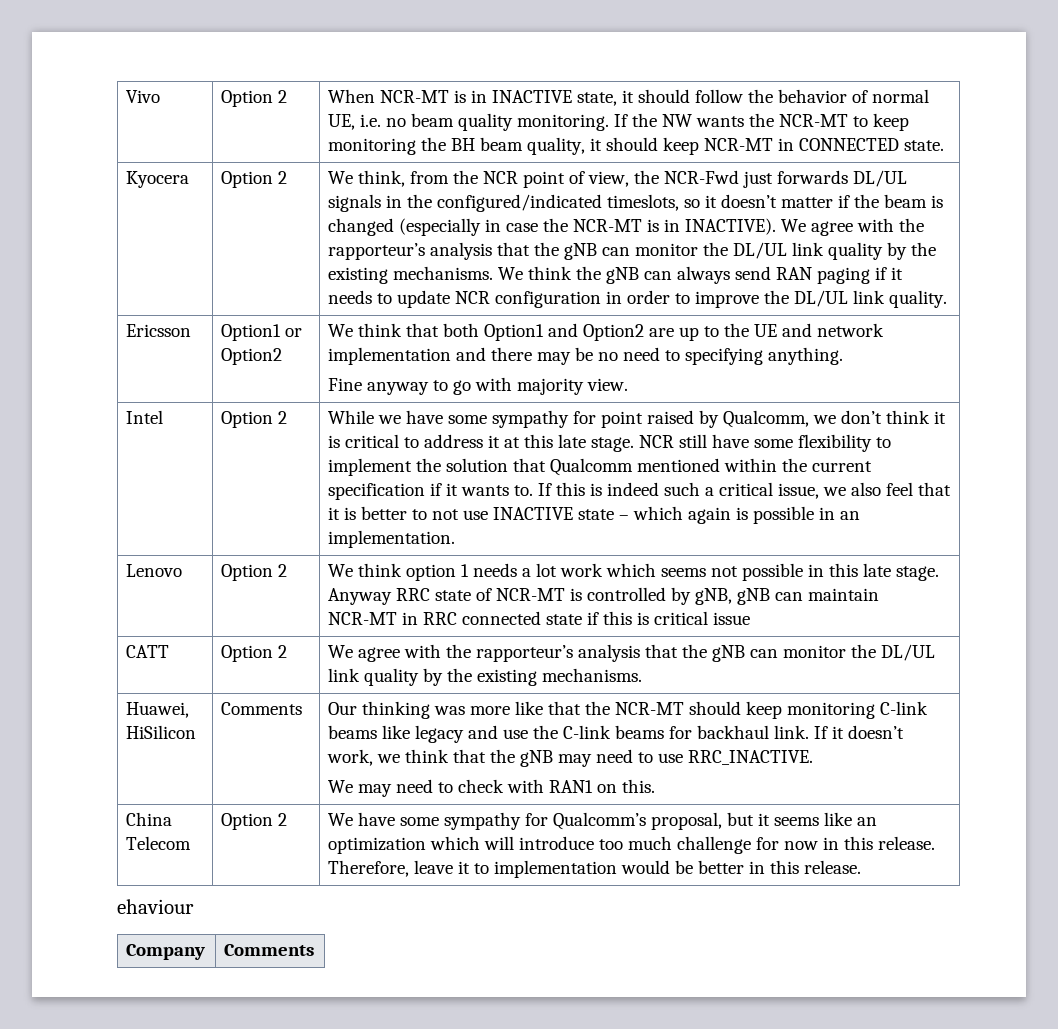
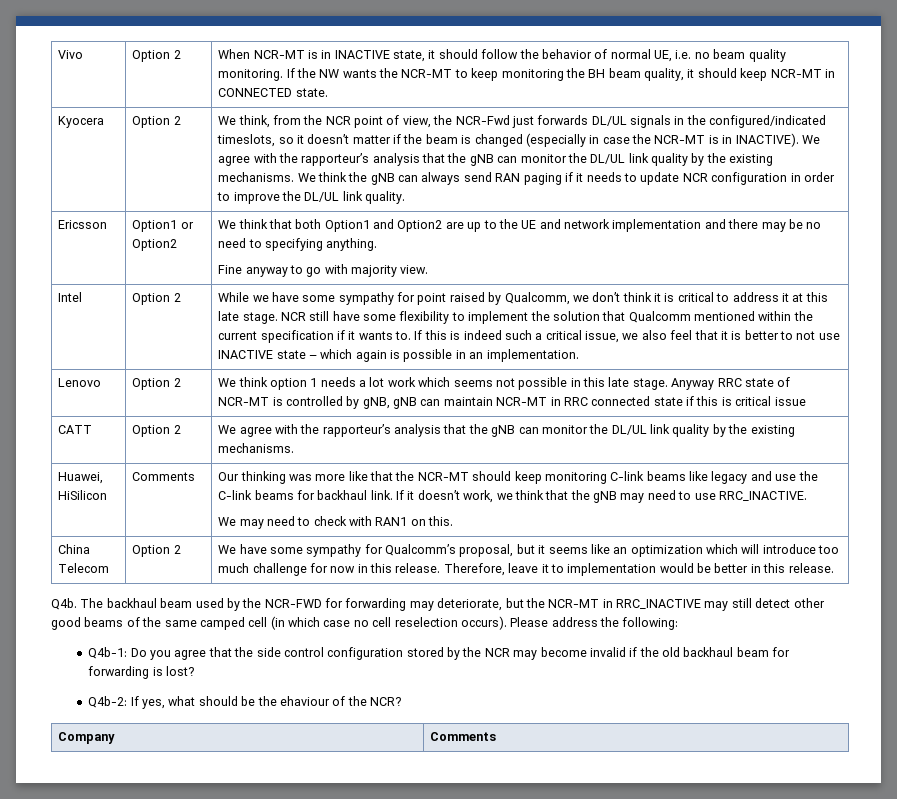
[117,899,194,914] ehaviour -> [51,598,825,611] [51,616,679,630] [88,647,791,660] [88,666,195,679] [88,696,402,709] Q4b. The backhaul beam used by the NCR-FWD for forwarding may deteriorate, but the NCR-MT in RRC_INACTIVE may still detect other good beams of the same camped cell (in which case no cell reselection occurs). Please address the following: // Q4b-1: Do you agree that the side control configuration stored by the NCR may become invalid if the old backhaul beam for forwarding is lost? // Q4b-2: If yes, what should be the ehaviour of the NCR?

